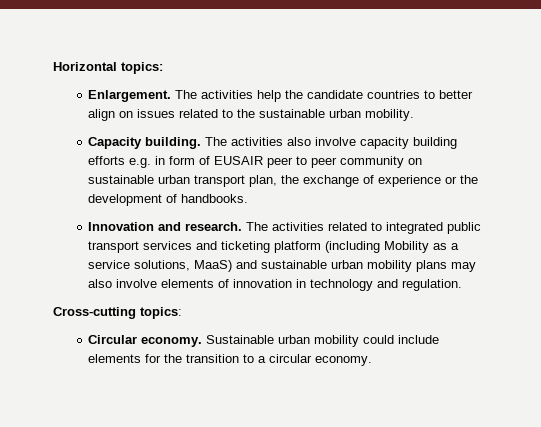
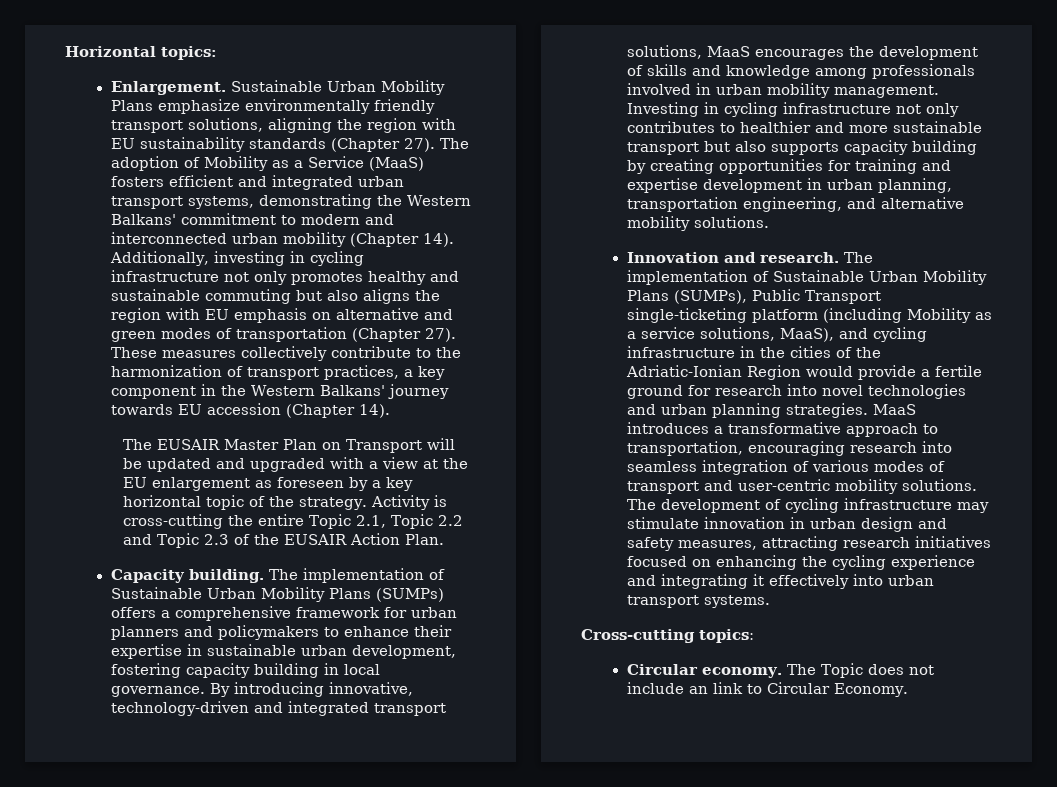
[175,90,474,102] [88,109,415,121] [88,137,458,149] [88,156,423,168] [88,175,479,187] [88,194,249,206] [88,222,482,234] [88,241,271,253] The activities help the candidate countries to better align on issues related to the sustainable urban mobility. // Capacity building. The activities also involve capacity building efforts e.g. in form of EUSAIR peer to peer community on sustainable urban transport plan, the exchange of experience or the development of handbooks. // Innovation and research. The activities related to integrated public transport services and ticketing -> [230,80,445,95] [110,99,435,114] [110,118,456,133] [110,137,469,152] [110,156,424,171] [110,175,404,190] [110,194,471,209] [110,213,394,225] [110,232,454,247] [109,251,364,266] [110,270,459,285] [110,289,440,304] [110,308,453,323] [110,327,456,342] [110,346,461,361] [110,365,445,380] [110,384,449,399] [110,403,390,418] [123,438,456,453] [123,457,469,472] [123,477,414,491] [123,495,448,510] [123,514,464,529] [123,533,445,548] [110,568,445,583] [110,587,444,602] [110,606,457,621] [110,625,452,640] [110,644,456,659] [110,663,380,678] [110,682,413,697] [110,701,446,716] [626,45,978,60] [626,64,975,79] [626,83,939,98] [626,102,959,117] [626,121,982,133] [626,140,977,155] [626,159,951,174] [626,178,952,193] [626,197,964,212] [626,216,769,231] [626,252,873,263] [626,270,987,285] [626,289,881,304] [626,308,747,323] Sustainable Urban Mobility Plans emphasize environmentally friendly transport solutions, aligning the region with EU sustainability standards (Chapter 27). The adoption of Mobility as a Service (MaaS) fosters efficient and integrated urban transport systems, demonstrating the Western Balkans' commitment to modern and interconnected urban mobility (Chapter 14). Additionally, investing in cycling infrastructure not only promotes healthy and sustainable commuting but also aligns the region with EU emphasis on alternative and green modes of transportation (Chapter 27). These measures collectively contribute to the harmonization of transport practices, a key component in the Western Balkans' journey towards EU accession (Chapter 14). // The EUSAIR Master Plan on Transport will be updated and upgraded with a view at the EU enlargement as foreseen by a key horizontal topic of the strategy. Activity is cross-cutting the entire Topic 2.1, Topic 2.2 and Topic 2.3 of the EUSAIR Action Plan. // Capacity building. The implementation of Sustainable Urban Mobility Plans (SUMPs) offers a comprehensive framework for urban planners and policymakers to enhance their expertise in sustainable urban development, fostering capacity building in local governance. By introducing innovative, technology-driven and integrated transport solutions, MaaS encourages the development of skills and knowledge among professionals involved in urban mobility management. Investing in cycling infrastructure not only contributes to healthier and more sustainable transport but also supports capacity building by creating opportunities for training and expertise development in urban planning, transportation engineering, and alternative mobility solutions. // Innovation and research. The implementation of Sustainable Urban Mobility Plans (SUMPs), Public Transport single-ticketing
[194,260,477,272] [88,279,463,291] [53,307,182,319] [88,335,440,347] [88,354,373,366] MaaS) and sustainable urban mobility plans may also involve elements of innovation in technology and regulation. // Cross-cutting topics: // Circular economy. Sustainable urban mobility could include elements for the transition to a circular economy. -> [779,327,927,342] [626,346,881,358] [625,365,982,380] [626,384,966,399] [626,403,916,418] [626,422,938,437] [626,441,952,456] [626,460,945,475] [626,479,977,494] [626,498,989,513] [626,517,947,532] [626,536,991,551] [626,555,975,570] [626,574,934,589] [626,595,770,608] [581,629,754,643] [626,663,934,678] [626,682,908,697] MaaS), and cycling infrastructure in the cities of the Adriatic-Ionian Region would provide a fertile ground for research into novel technologies and urban planning strategies. MaaS introduces a transformative approach to transportation, encouraging research into seamless integration of various modes of transport and user-centric mobility solutions. The development of cycling infrastructure may stimulate innovation in urban design and safety measures, attracting research initiatives focused on enhancing the cycling experience and integrating it effectively into urban transport systems. // Cross-cutting topics: // Circular economy. The Topic does not include an link to Circular Economy.

